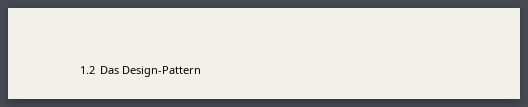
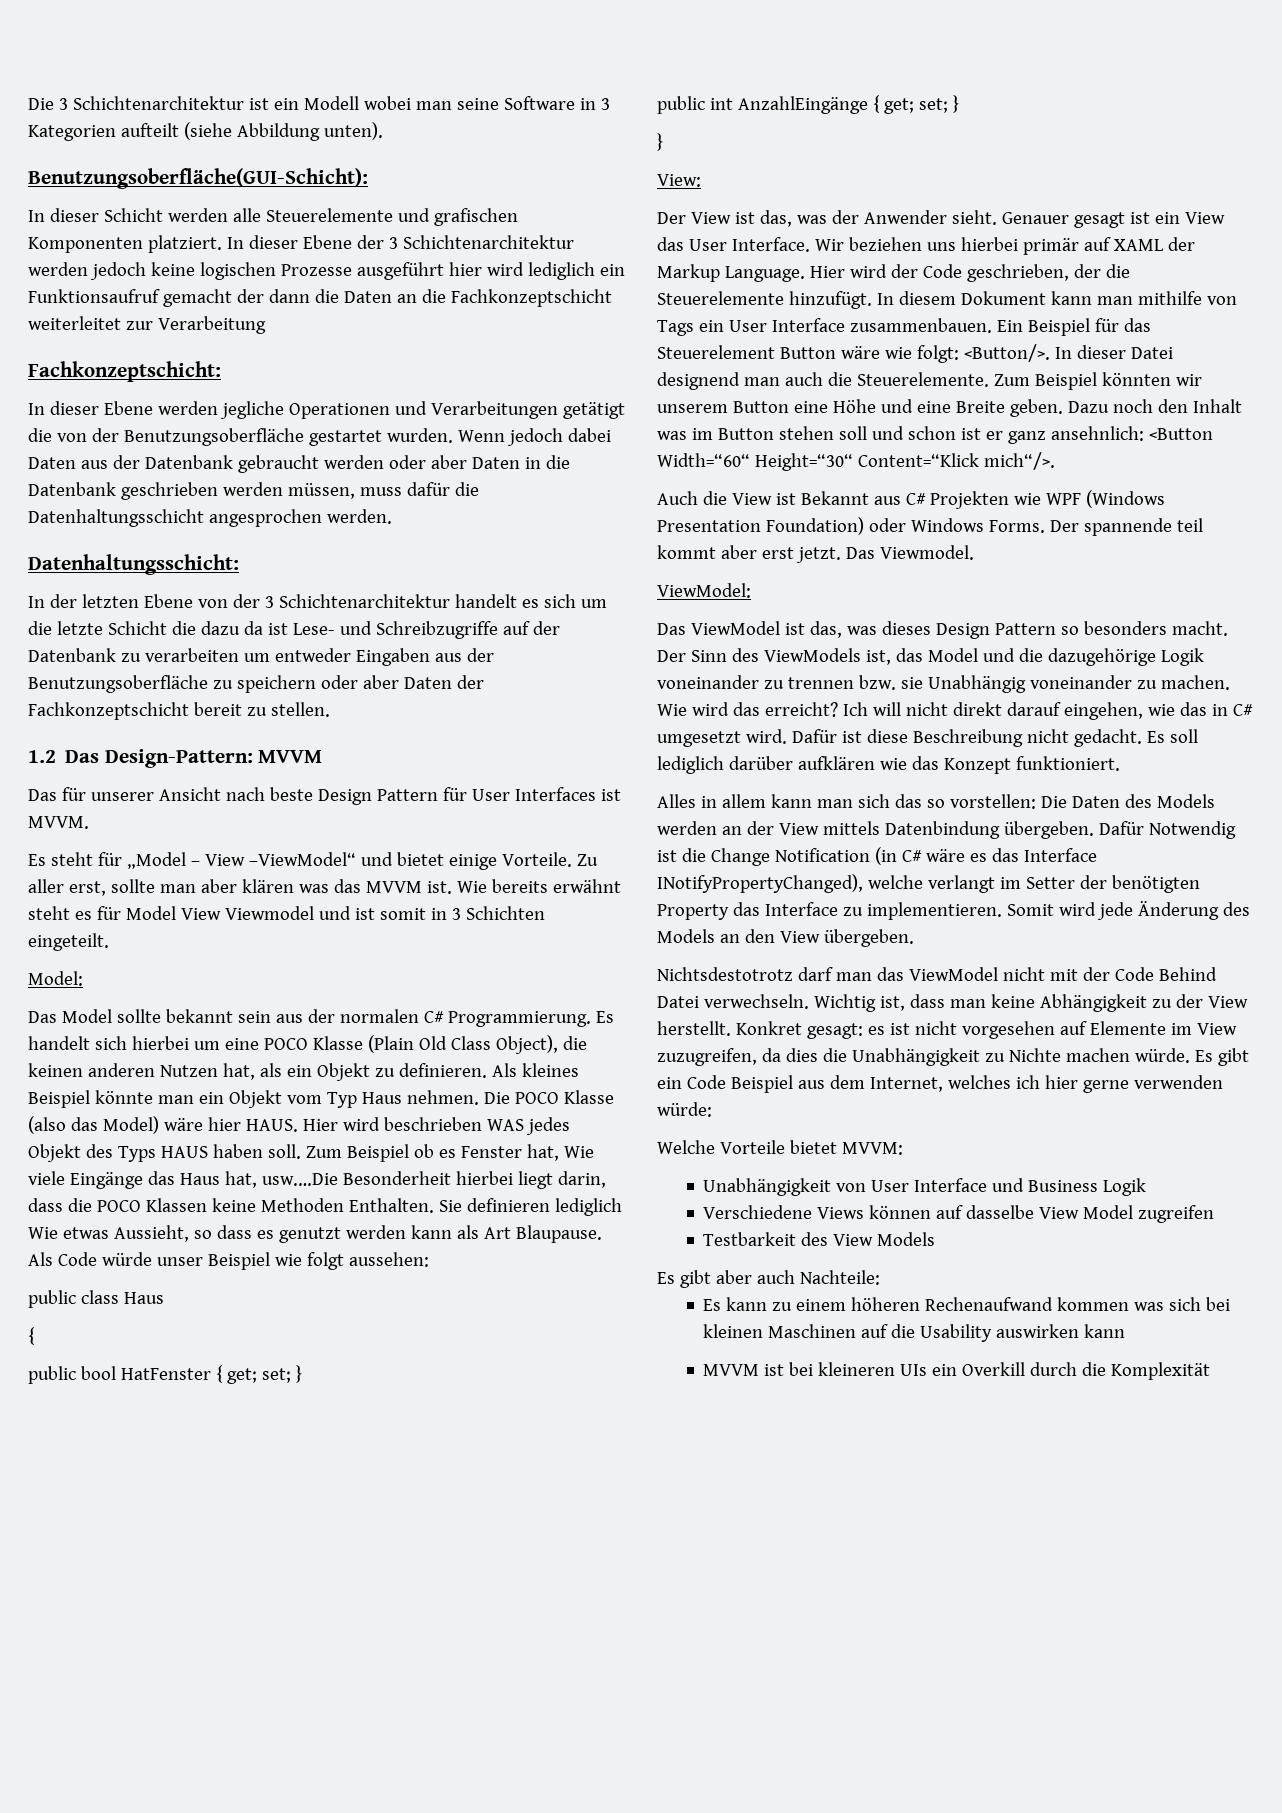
[79,66,202,77] 1.2 Das Design-Pattern -> [28,96,610,110] [28,122,383,141] [28,168,368,189] [28,208,518,226] [28,235,574,253] [28,262,625,280] [28,289,612,307] [28,316,266,334] [28,361,221,382] [28,401,625,419] [28,428,611,446] [28,455,570,473] [28,482,479,500] [28,509,392,527] [28,554,239,575] [28,594,607,608] [28,621,560,639] [28,648,494,666] [28,675,484,693] [28,702,330,720] [28,749,323,768] [28,787,621,805] [28,816,89,829] [28,852,598,870] [28,879,621,896] [28,906,545,920] [28,933,109,951] [28,971,83,986] [28,1009,614,1027] [28,1035,587,1054] [28,1063,579,1081] [28,1090,614,1108] [28,1116,570,1135] [28,1144,594,1162] [28,1171,606,1189] [28,1198,622,1216] [28,1225,602,1243] [28,1252,429,1270] [28,1290,164,1308] [28,1327,35,1345] [28,1365,302,1384] [657,95,959,114] [657,133,663,151] [657,174,701,187] [657,210,1225,228] [657,237,1195,255] [657,264,1130,282] [657,291,1237,309] [657,318,1151,336] [657,344,1173,363] [657,372,1202,390] [657,399,1242,417] [657,426,1213,444] [657,452,1055,471] [657,490,1165,509] [657,517,1203,536] [657,545,974,563] [657,583,751,598] [657,621,1228,639] [657,648,1204,666] [657,675,1230,693] [657,702,1253,720] [657,729,1198,747] [657,756,1120,774] [657,794,1215,809] [657,821,1236,839] [657,847,1097,866] [657,874,1200,893] [657,901,1250,920] [657,929,914,947] [657,967,1217,981] [657,994,1248,1012] [657,1021,1237,1039] [657,1048,1249,1066] [657,1075,1223,1093] [657,1102,712,1117] [657,1140,903,1155] [703,1178,1147,1196] [703,1205,1215,1223] [703,1232,936,1246] [657,1270,880,1288] [703,1297,1231,1311] [703,1324,1126,1342] [703,1362,1211,1380] Die 3 Schichtenarchitektur ist ein Modell wobei man seine Software in 3 Kategorien aufteilt (siehe Abbildung unten). // Benutzungsoberfläche(GUI-Schicht): // In dieser Schicht werden alle Steuerelemente und grafischen Komponenten platziert. In dieser Ebene der 3 Schichtenarchitektur werden jedoch keine logischen Prozesse ausgeführt hier wird lediglich ein Funktionsaufruf gemacht der dann die Daten an die Fachkonzeptschicht weiterleitet zur Verarbeitung // Fachkonzeptschicht: // In dieser Ebene werden jegliche Operationen und Verarbeitungen getätigt die von der Benutzungsoberfläche gestartet wurden. Wenn jedoch dabei Daten aus der Datenbank gebraucht werden oder aber Daten in die Datenbank geschrieben werden müssen, muss dafür die Datenhaltungsschicht angesprochen werden. // Datenhaltungsschicht: // In der letzten Ebene von der 3 Schichtenarchitektur handelt es sich um die letzte Schicht die dazu da ist Lese- und Schreibzugriffe auf der Datenbank zu verarbeiten um entweder Eingaben aus der Benutzungsoberfläche zu speichern oder aber Daten der Fachkonzeptschicht bereit zu stellen. // 1.2 Das Design-Pattern: MVVM // Das für unserer Ansicht nach beste Design Pattern für User Interfaces ist MVVM. // Es steht für „Model – View –ViewModel“ und bietet einige Vorteile. Zu aller erst, sollte man aber klären was das MVVM ist. Wie bereits erwähnt steht es für Model View Viewmodel und ist somit in 3 Schichten eingeteilt. // Model: // Das Model sollte bekannt sein aus der normalen C# Programmierung. Es handelt sich hierbei um eine POCO Klasse (Plain Old Class Object), die keinen anderen Nutzen hat, als ein Objekt zu definieren. Als kleines Beispiel könnte man ein Objekt vom Typ Haus nehmen. Die POCO Klasse (also das Model) wäre hier HAUS. Hier wird beschrieben WAS jedes Objekt des Typs HAUS haben soll. Zum Beispiel ob es Fenster hat, Wie viele Eingänge das Haus hat, usw.…Die Besonderheit hierbei liegt darin, dass die POCO Klassen keine Methoden Enthalten. Sie definieren lediglich Wie etwas Aussieht, so dass es genutzt werden kann als Art Blaupause. Als Code würde unser Beispiel wie folgt aussehen: // public class Haus // { // public bool HatFenster { get; set; } // public int AnzahlEingänge { get; set; } // } // View: // Der View ist das, was der Anwender sieht. Genauer gesagt ist ein View das User Interface. Wir beziehen uns hierbei primär auf XAML der Markup Language. Hier wird der Code geschrieben, der die Steuerelemente hinzufügt. In diesem Dokument kann man mithilfe von Tags ein User Interface zusammenbauen. Ein Beispiel für das Steuerelement Button wäre wie folgt: <Button/>. In dieser Datei designend man auch die Steuerelemente. Zum Beispiel könnten wir unserem Button eine Höhe und eine Breite geben. Dazu noch den Inhalt was im Button stehen soll und schon ist er ganz ansehnlich: <Button Width=“60“ Height=“30“ Content=“Klick mich“/>. // Auch die View ist Bekannt aus C# Projekten wie WPF (Windows Presentation Foundation) oder Windows Forms. Der spannende teil kommt aber erst jetzt. Das Viewmodel. // ViewModel: // Das ViewModel ist das, was dieses Design Pattern so besonders macht. Der Sinn des ViewModels ist, das Model und die dazugehörige Logik voneinander zu trennen bzw. sie Unabhängig voneinander zu machen. Wie wird das erreicht? Ich will nicht direkt darauf eingehen, wie das in C# umgesetzt wird. Dafür ist diese Beschreibung nicht gedacht. Es soll lediglich darüber aufklären wie das Konzept funktioniert. // Alles in allem kann man sich das so vorstellen: Die Daten des Models werden an der View mittels Datenbindung übergeben. Dafür Notwendig ist die Change Notification (in C# wäre es das Interface INotifyPropertyChanged), welche verlangt im Setter der benötigten Property das Interface zu implementieren. Somit wird jede Änderung des Models an den View übergeben. // Nichtsdestotrotz darf man das ViewModel nicht mit der Code Behind Datei verwechseln. Wichtig ist, dass man keine Abhängigkeit zu der View herstellt. Konkret gesagt: es ist nicht vorgesehen auf Elemente im View zuzugreifen, da dies die Unabhängigkeit zu Nichte machen würde. Es gibt ein Code Beispiel aus dem Internet, welches ich hier gerne verwenden würde: // Welche Vorteile bietet MVVM: // Unabhängigkeit von User Interface und Business Logik // Verschiedene Views können auf dasselbe View Model zugreifen // Testbarkeit des View Models // Es gibt aber auch Nachteile: // Es kann zu einem höheren Rechenaufwand kommen was sich bei kleinen Maschinen auf die Usability auswirken kann // MVVM ist bei kleineren UIs ein Overkill durch die Komplexität

